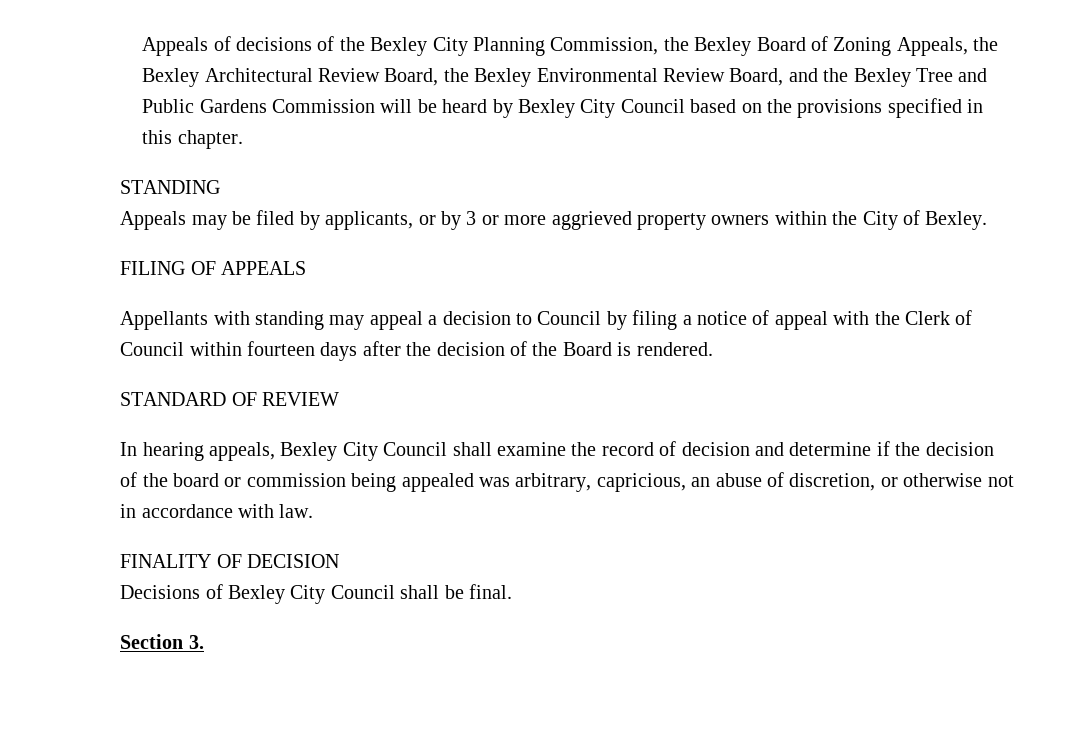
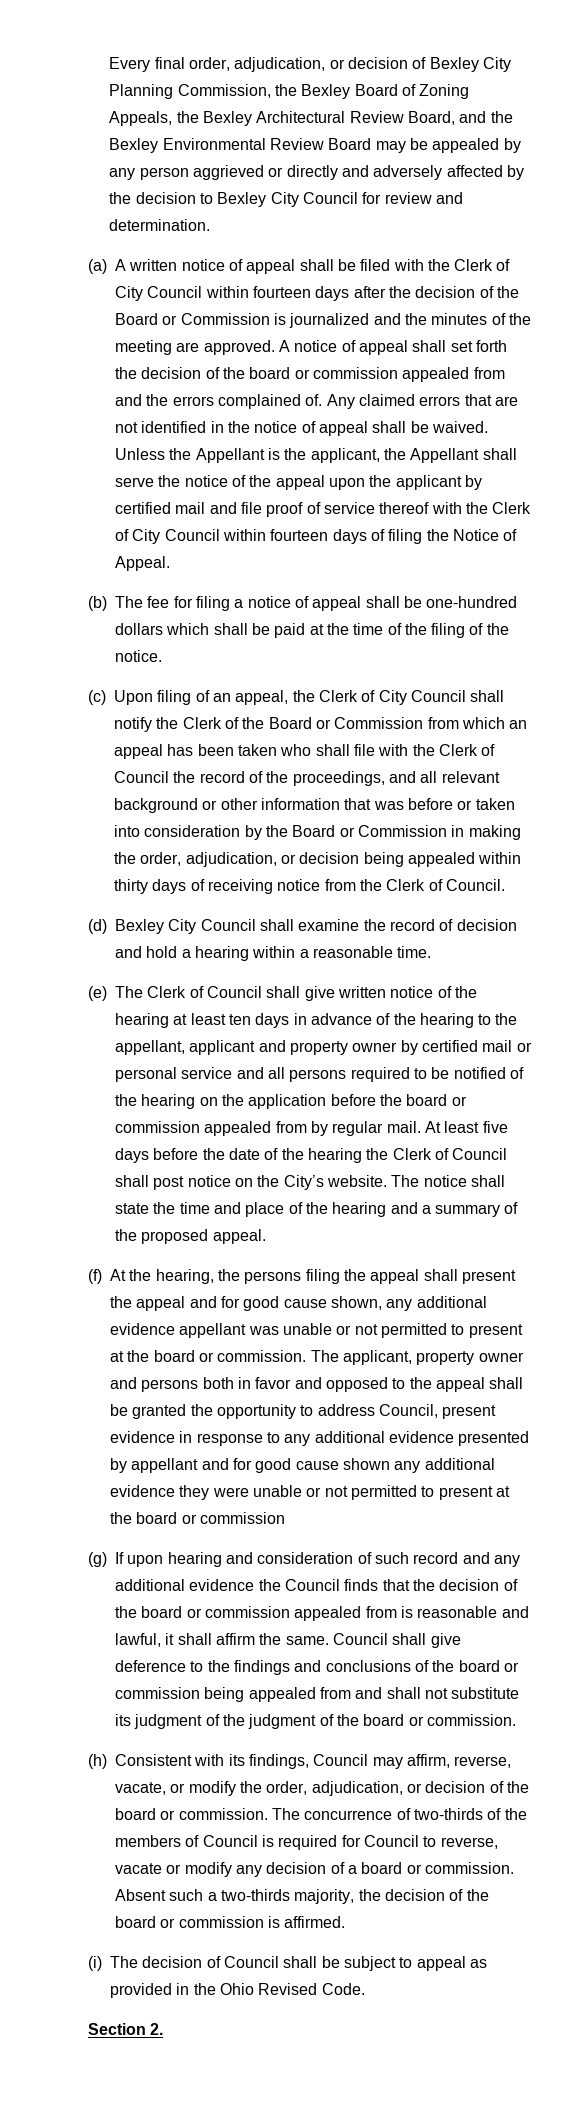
[142,36,365,56] Appeals of decisions of the -> [109,57,427,72] Every final order, adjudication, or decision of
(439, 77) none -> [459,111,487,123] and
[729,68,988,87] [142,98,984,118] [142,130,243,149] [120,180,221,194] [120,210,988,230] [120,261,306,275] [120,310,973,330] Board, and the Bexley Tree and Public Gardens Commission will be heard by Bexley City Council based on the provisions specified in this chapter. // STANDING // Appeals may be filed by applicants, or by 3 or more aggrieved property owners within the City of Bexley. // FILING OF APPEALS // Appellants with standing may appeal a decision to Council by filing a notice of appeal with the Clerk of -> [328,138,521,153] [109,165,524,180] [109,192,463,207] [109,219,211,231] [87,259,511,274] [114,286,143,301] Board may be appealed by any person aggrieved or directly and adversely affected by the decision to Bexley City Council for review and determination. // (a) A written notice of appeal shall be filed with the Clerk of City
[617,342,713,356] [120,392,339,406] [120,442,275,461] is rendered. // STANDARD OF REVIEW // In hearing appeals, -> [162,313,531,328] [114,340,507,355] [114,367,505,382] [114,394,518,409] [114,421,488,436] [114,448,517,463] [114,475,482,490] [114,502,532,517] [114,529,518,544] [114,556,170,571] [87,596,518,611] [114,623,509,638] [114,650,162,662] [87,690,505,705] [113,717,528,732] [113,744,496,759] [113,771,500,786] [113,798,515,813] [113,825,521,840] [113,852,522,867] [113,879,505,894] [87,919,107,934] or Commission is journalized and the minutes of the meeting are approved. A notice of appeal shall set forth the decision of the board or commission appealed from and the errors complained of. Any claimed errors that are not identified in the notice of appeal shall be waived. Unless the Appellant is the applicant, the Appellant shall serve the notice of the appeal upon the applicant by certified mail and file proof of service thereof with the Clerk of City Council within fourteen days of filing the Notice of Appeal. // (b) The fee for filing a notice of appeal shall be one-hundred dollars which shall be paid at the time of the filing of the notice. // (c) Upon filing of an appeal, the Clerk of City Council shall notify the Clerk of the Board or Commission from which an appeal has been taken who shall file with the Clerk of Council the record of the proceedings, and all relevant background or other information that was before or taken into consideration by the Board or Commission in making the order, adjudication, or decision being appealed within thirty days of receiving notice from the Clerk of Council. // (d)
[789,441,994,456] [120,472,1014,492] [120,504,314,518] [120,554,339,568] [120,584,512,604] determine if the decision of the board or commission being appealed was arbitrary, capricious, an abuse of discretion, or otherwise not in accordance with law. // FINALITY OF DECISION // Decisions of Bexley City Council shall be final. -> [146,946,432,961] [87,986,477,1001] [114,1013,518,1028] [114,1040,532,1055] [114,1067,524,1082] [114,1094,467,1109] [114,1121,508,1136] [114,1148,508,1163] [114,1175,505,1190] [114,1202,519,1217] [114,1229,266,1244] [87,1269,516,1284] [109,1296,487,1311] [109,1323,523,1338] [109,1350,524,1365] [109,1377,524,1392] [109,1404,497,1419] [109,1431,530,1446] [109,1458,495,1473] [109,1485,510,1500] [109,1512,285,1524] [87,1552,520,1567] [114,1579,518,1591] [114,1606,529,1621] [114,1633,461,1648] [114,1660,519,1675] [114,1687,520,1702] [114,1714,516,1729] [87,1754,512,1769] [114,1781,529,1796] [114,1808,527,1820] [114,1835,498,1850] [114,1862,514,1877] [114,1889,489,1904] [114,1916,346,1928] [87,1956,487,1971] [109,1983,365,1998] hold a hearing within a reasonable time. // (e) The Clerk of Council shall give written notice of the hearing at least ten days in advance of the hearing to the appellant, applicant and property owner by certified mail or personal service and all persons required to be notified of the hearing on the application before the board or commission appealed from by regular mail. At least five days before the date of the hearing the Clerk of Council shall post notice on the City’s website. The notice shall state the time and place of the hearing and a summary of the proposed appeal. // (f) At the hearing, the persons filing the appeal shall present the appeal and for good cause shown, any additional evidence appellant was unable or not permitted to present at the board or commission. The applicant, property owner and persons both in favor and opposed to the appeal shall be granted the opportunity to address Council, present evidence in response to any additional evidence presented by appellant and for good cause shown any additional evidence they were unable or not permitted to present at the board or commission // (g) If upon hearing and consideration of such record and any additional evidence the Council finds that the decision of the board or commission appealed from is reasonable and lawful, it shall affirm the same. Council shall give deference to the findings and conclusions of the board or commission being appealed from and shall not substitute its judgment of the judgment of the board or commission. // (h) Consistent with its findings, Council may affirm, reverse, vacate, or modify the order, adjudication, or decision of the board or commission. The concurrence of two-thirds of the members of Council is required for Council to reverse, vacate or modify any decision of a board or commission. Absent such a two-thirds majority, the decision of the board or commission is affirmed. // (i) The decision of Council shall be subject to appeal as provided in the Ohio Revised Code.
[188,635,204,649] 3. -> [150,2023,164,2035] 2.

